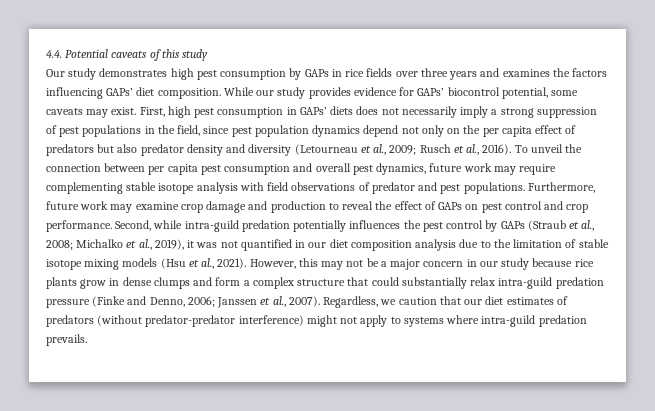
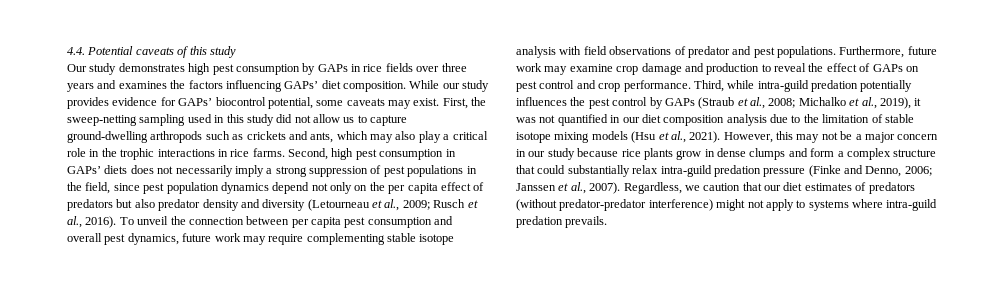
(165, 112) none -> [471,97,487,106] [67,114,408,126] [67,131,488,143] [67,148,328,160] the sweep-netting sampling used in this study did not allow us to capture ground-dwelling arthropods such as crickets and ants, which may also play a critical role in the trophic interactions in rice farms. Second,
[115,220,152,231] Second, -> [693,80,724,92] Third,

